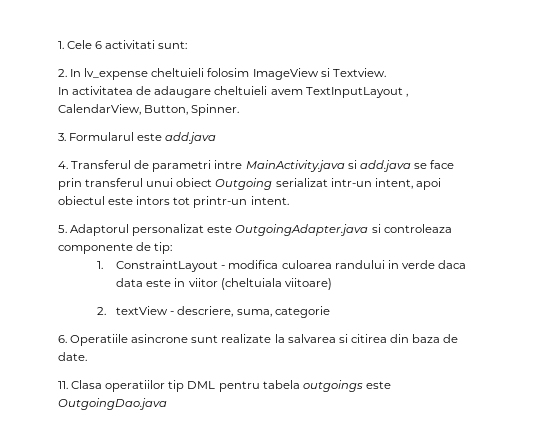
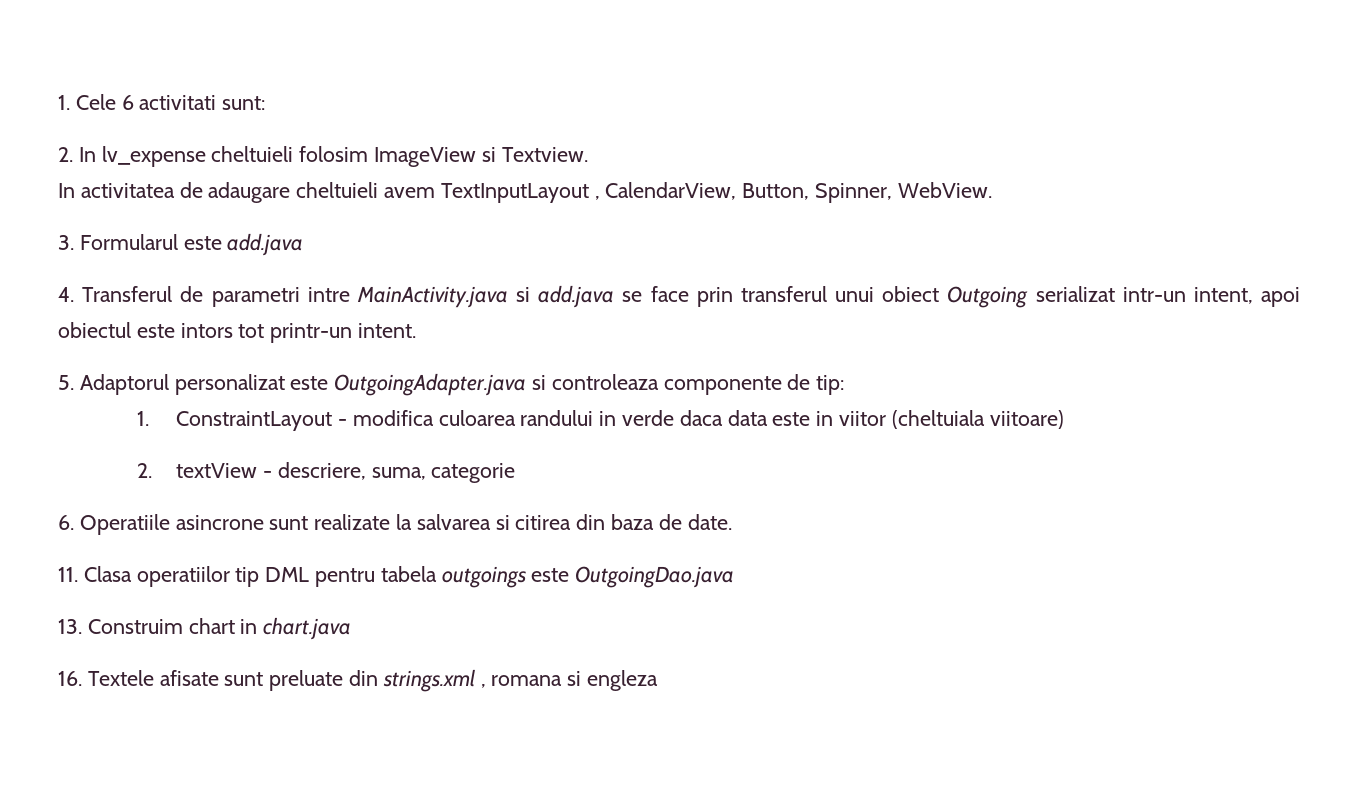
[191,104,240,116] Spinner. -> [815,182,992,203] Spinner, WebView.
(167, 404) none -> [58,617,352,640] [58,669,659,692] // 13. Construim chart in chart.java // 16. Textele afisate sunt preluate din strings.xml , romana si engleza

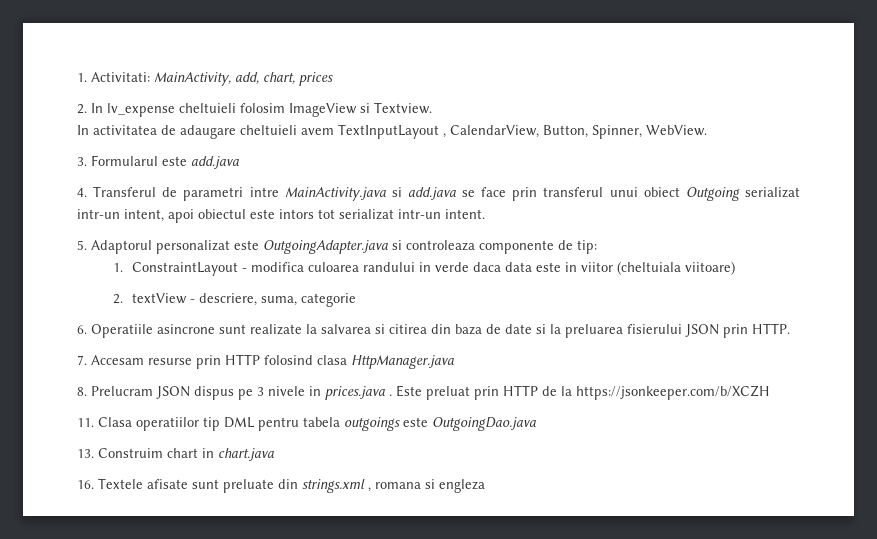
[58,94,266,110] 1. Cele 6 activitati sunt: -> [77,72,333,86] 1. Activitati: MainActivity, add, chart, prices
[270,323,353,343] printr-un -> [339,209,441,220] serializat intr-un
[687,514,732,530] date. -> [505,323,790,338] [77,354,454,369] [77,385,770,400] date si la preluarea fisierului JSON prin HTTP. // 7. Accesam resurse prin HTTP folosind clasa HttpManager.java // 8. Prelucram JSON dispus pe 3 nivele in prices.java . Este preluat prin HTTP de la https://jsonkeeper.com/b/XCZH

